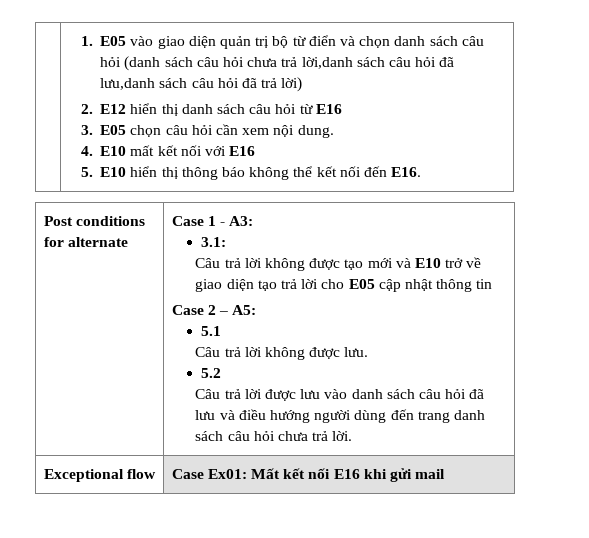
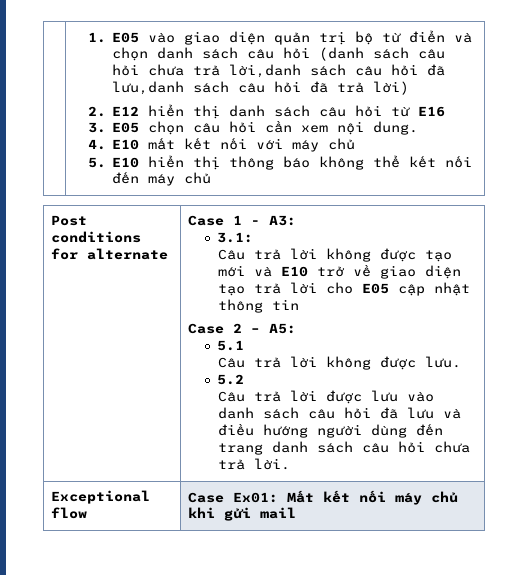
[229,146,256,156] E16 -> [292,138,356,152] máy chủ
[391,167,422,177] E16. -> [148,172,212,186] máy chủ
[333,469,360,479] E16 -> [394,491,458,505] máy chủ

